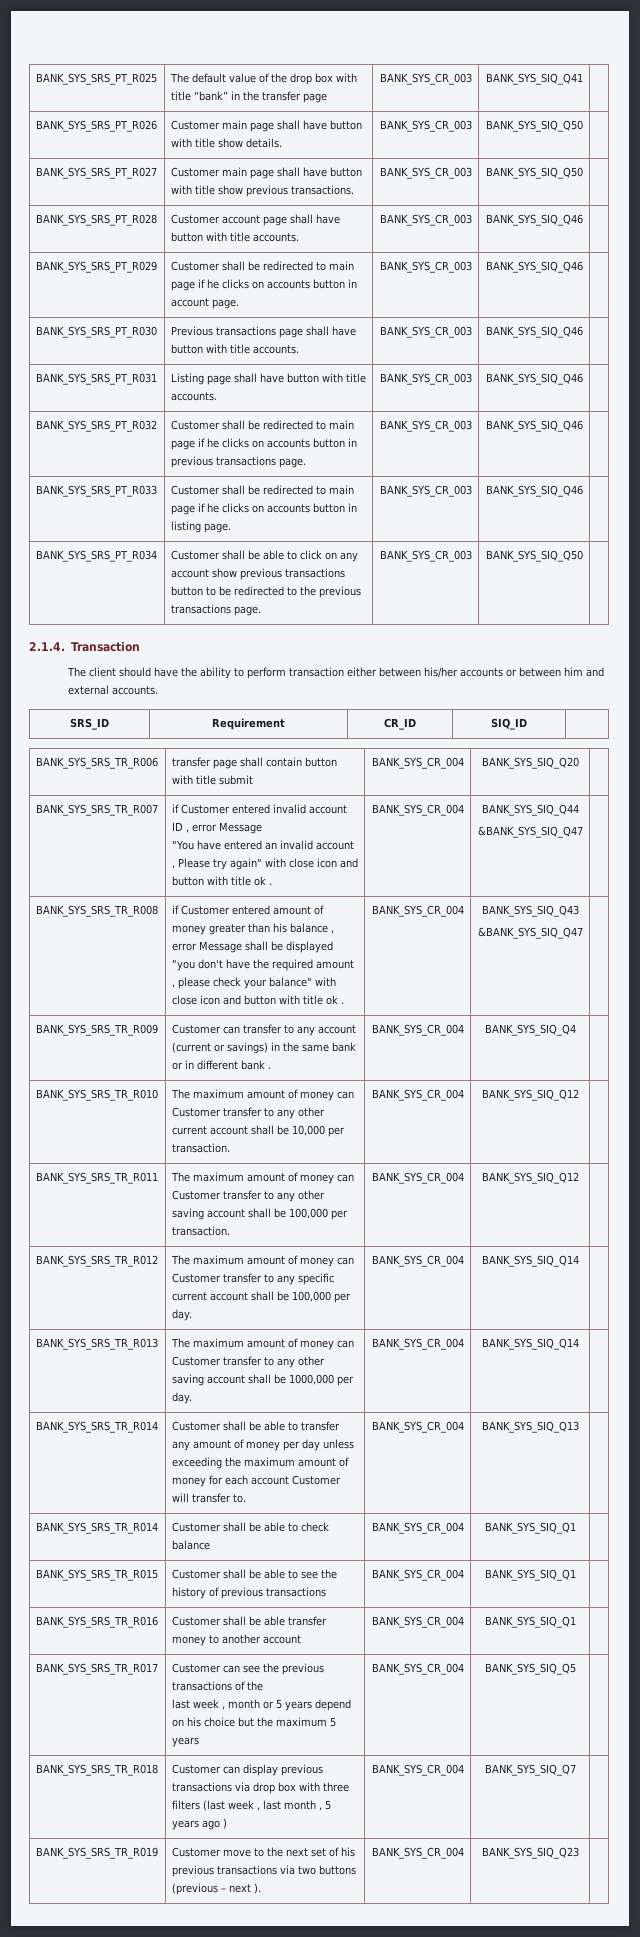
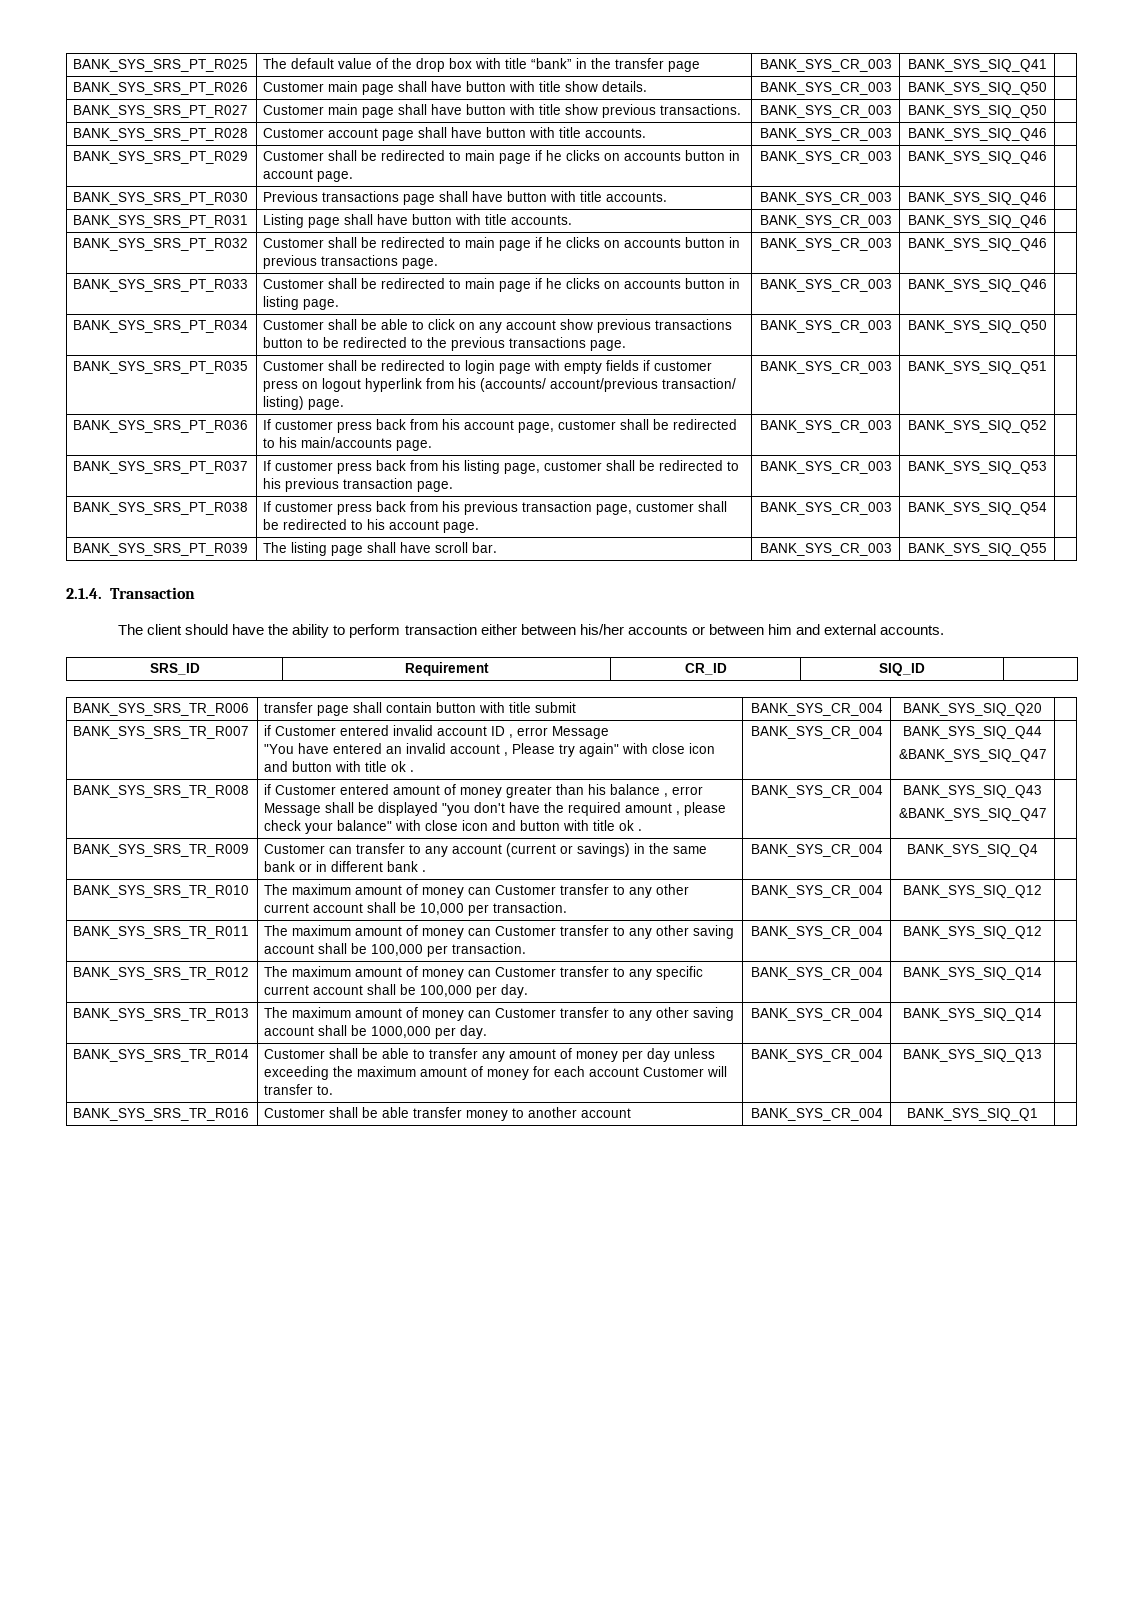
(583, 556) none -> [73,361,249,374] [263,360,713,374] [263,378,737,392] [263,396,345,410] [759,361,892,374] [907,361,1047,374] [73,420,249,433] [263,419,738,433] [263,437,433,451] [759,420,892,433] [907,420,1047,433] [73,461,249,474] [263,460,740,474] [263,478,454,492] [759,461,892,474] [907,461,1047,474] [73,502,249,515] [263,501,728,515] [263,519,480,533] [759,502,892,515] [907,502,1047,515] [73,543,249,556] [263,542,498,556] [759,543,892,556] [907,543,1047,556] // BANK_SYS_SRS_PT_R035 | Customer shall be redirected to login page with empty fields if customer press on logout hyperlink from his (accounts/ account/previous transaction/ listing) page. | BANK_SYS_CR_003 | BANK_SYS_SIQ_Q51 | // BANK_SYS_SRS_PT_R036 | If customer press back from his account page, customer shall be redirected to his main/accounts page. | BANK_SYS_CR_003 | BANK_SYS_SIQ_Q52 | // BANK_SYS_SRS_PT_R037 | If customer press back from his listing page, customer shall be redirected to his previous transaction page. | BANK_SYS_CR_003 | BANK_SYS_SIQ_Q53 | // BANK_SYS_SRS_PT_R038 | If customer press back from his previous transaction page, customer shall be redirected to his account page. | BANK_SYS_CR_003 | BANK_SYS_SIQ_Q54 | // BANK_SYS_SRS_PT_R039 | The listing page shall have scroll bar. | BANK_SYS_CR_003 | BANK_SYS_SIQ_Q55 |
[35,1522,158,1534] [171,1522,329,1532] [171,1540,210,1550] [371,1522,464,1534] [484,1522,576,1534] [35,1569,158,1581] [171,1569,337,1579] [171,1587,326,1599] [371,1569,464,1581] [484,1569,576,1581] // BANK_SYS_SRS_TR_R014 | Customer shall be able to check balance | BANK_SYS_CR_004 | BANK_SYS_SIQ_Q1 | // BANK_SYS_SRS_TR_R015 | Customer shall be able to see the history of previous transactions | BANK_SYS_CR_004 | BANK_SYS_SIQ_Q1 | -> (1042, 1055) none
[35,1663,158,1675] [171,1663,324,1675] [171,1681,263,1691] [171,1699,351,1711] [171,1717,336,1727] [171,1737,199,1747] [371,1663,464,1675] [484,1663,576,1675] [35,1764,158,1776] [171,1764,323,1776] [171,1782,349,1794] [171,1800,331,1811] [171,1818,227,1830] [371,1764,464,1776] [484,1764,576,1776] [35,1847,158,1859] [171,1847,355,1857] [171,1865,356,1877] [171,1883,261,1895] [371,1847,464,1859] [481,1847,579,1859] // BANK_SYS_SRS_TR_R017 | Customer can see the previous transactions of the // last week , month or 5 years depend on his choice but the maximum 5 years | BANK_SYS_CR_004 | BANK_SYS_SIQ_Q5 | // BANK_SYS_SRS_TR_R018 | Customer can display previous transactions via drop box with three filters (last week , last month , 5 years ago ) | BANK_SYS_CR_004 | BANK_SYS_SIQ_Q7 | // BANK_SYS_SRS_TR_R019 | Customer move to the next set of his previous transactions via two buttons (previous – next ). | BANK_SYS_CR_004 | BANK_SYS_SIQ_Q23 | -> (1038, 1114) none

